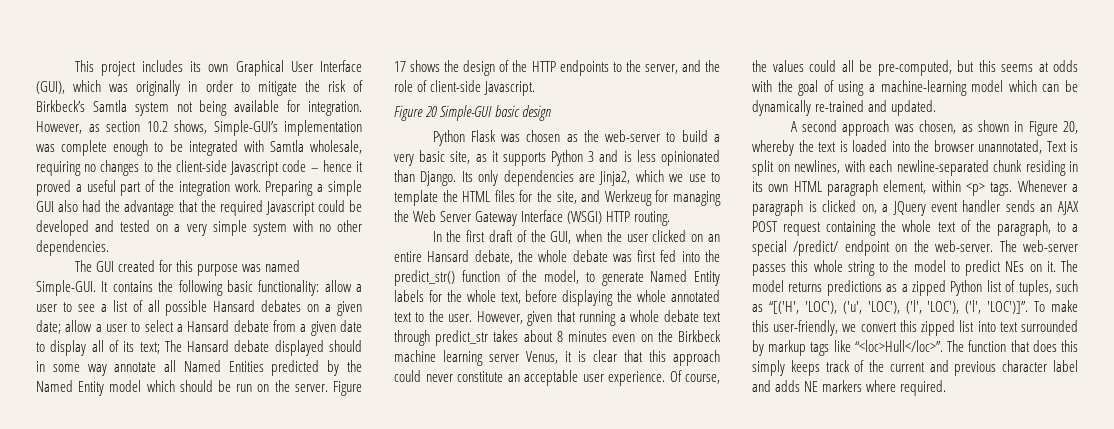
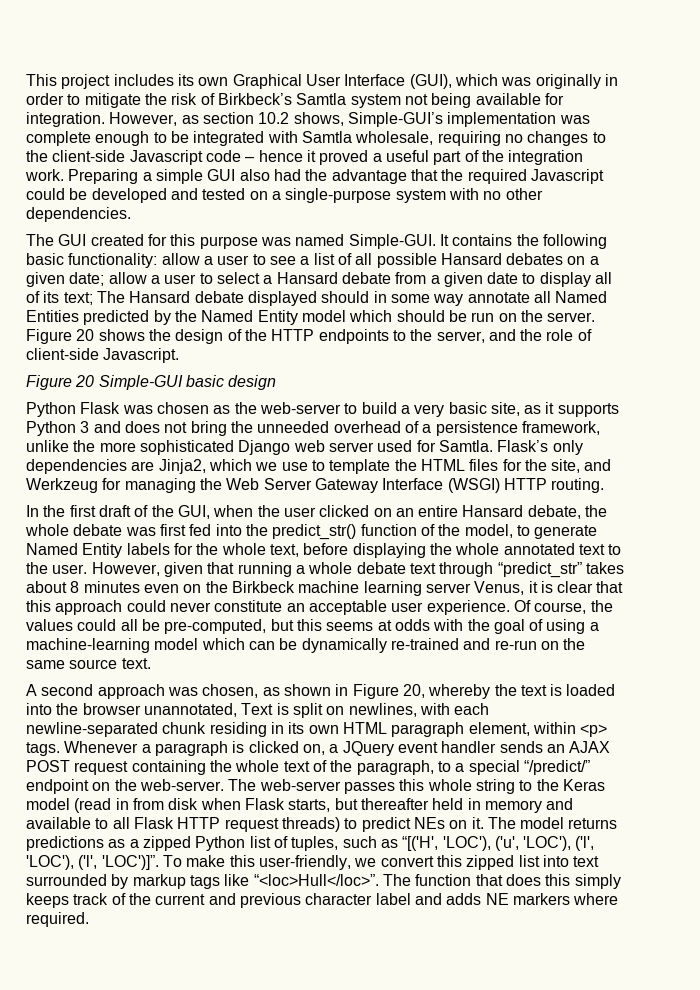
[186,220,247,236] very simple -> [285,188,392,203] single-purpose
[394,61,406,72] 17 -> [76,329,95,341] 20
[623,150,720,166] [394,170,473,186] is less opinionated than Django. Its -> [124,421,600,436] [26,440,549,455] does not bring the unneeded overhead of a persistence framework, unlike the more sophisticated Django web server used for Samtla. Flask’s
[435,330,489,346] predict_str -> [497,562,582,578] “predict_str”
[891,100,937,116] updated. -> [494,638,586,650] [26,658,151,669] re-run on the same source text.
[793,240,839,256] /predict/ -> [523,760,590,775] “/predict/”
[913,260,946,272] model -> [562,779,605,791] [26,798,574,813] [26,817,340,832] Keras model (read in from disk when Flask starts, but thereafter held in memory and available to all Flask HTTP request threads)

